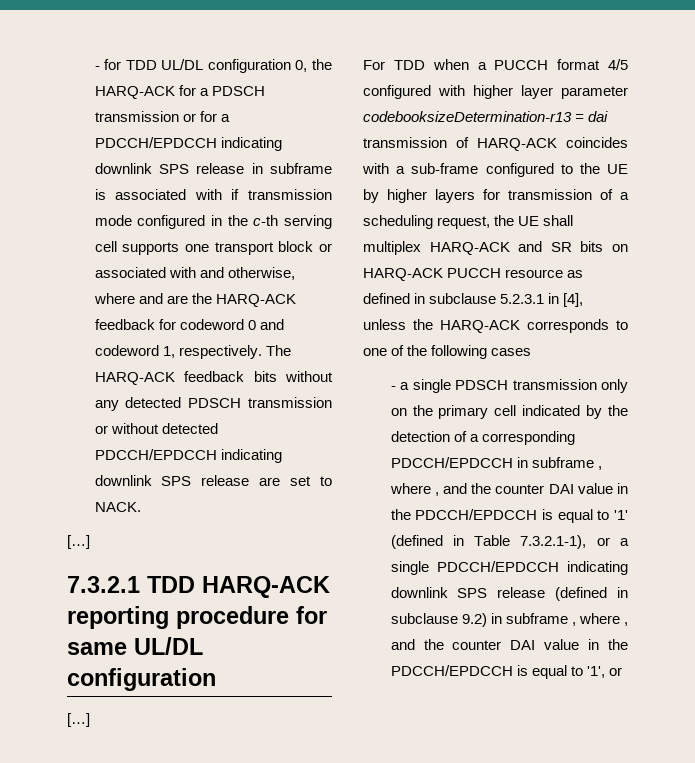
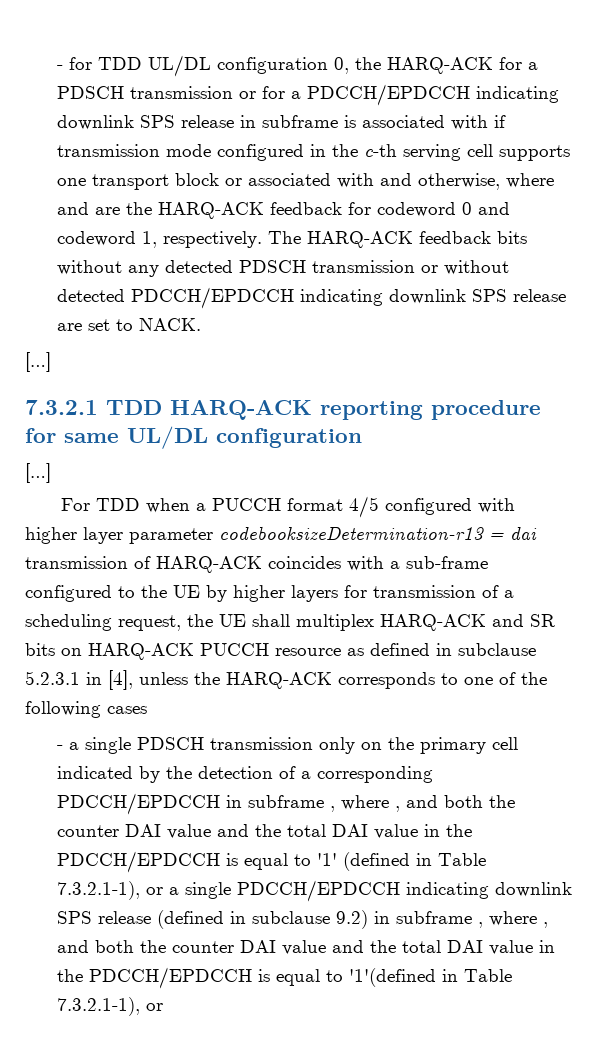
[471,483,613,494] the counter DAI value -> [444,795,516,808] [57,824,419,839] both the counter DAI value and the total DAI value
[423,639,628,650] [390,665,605,679] the counter DAI value in the PDCCH/EPDCCH is equal to '1', -> [95,940,556,955] [57,967,513,989] [57,997,141,1016] both the counter DAI value and the total DAI value in the PDCCH/EPDCCH is equal to '1'(defined in Table 7.3.2.1-1),

